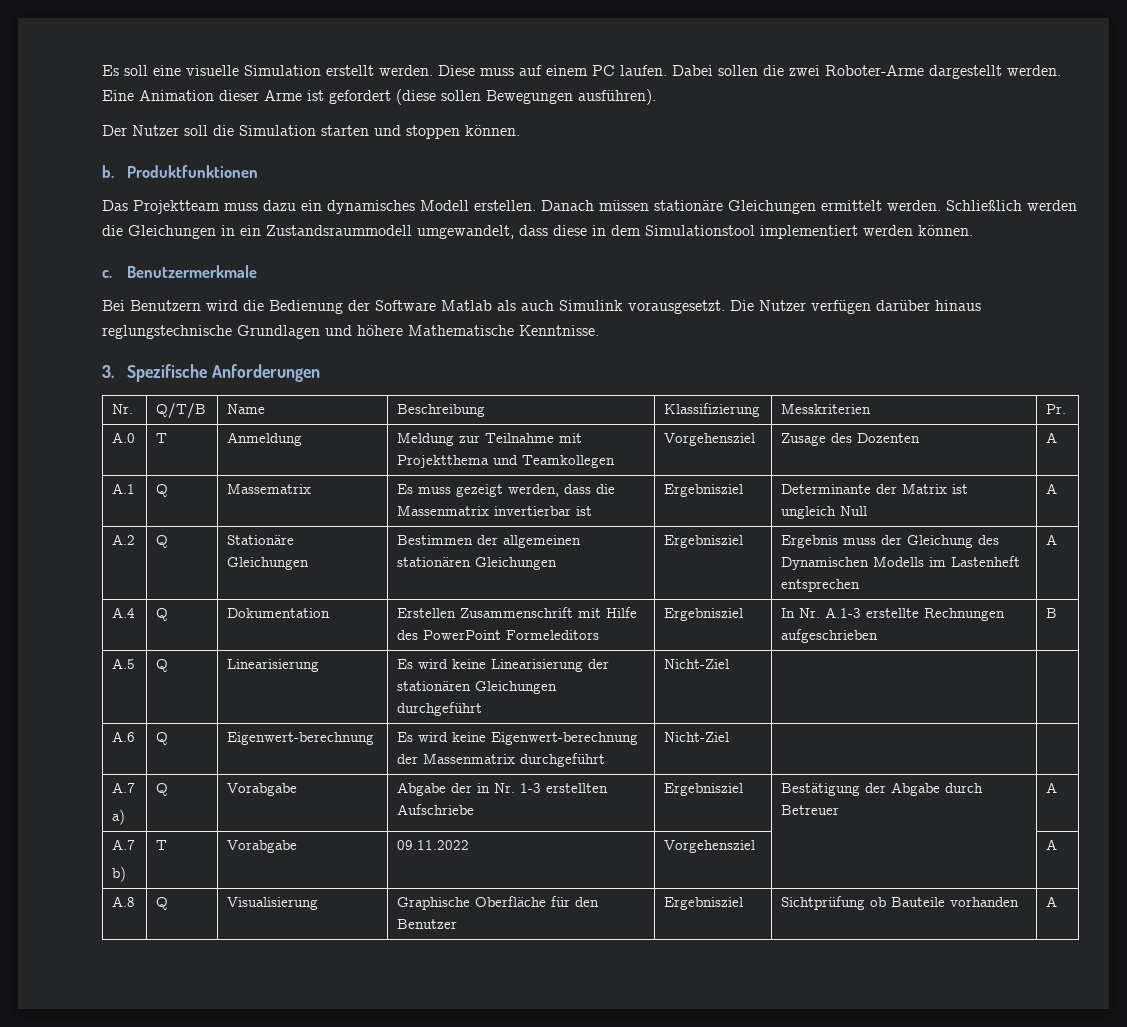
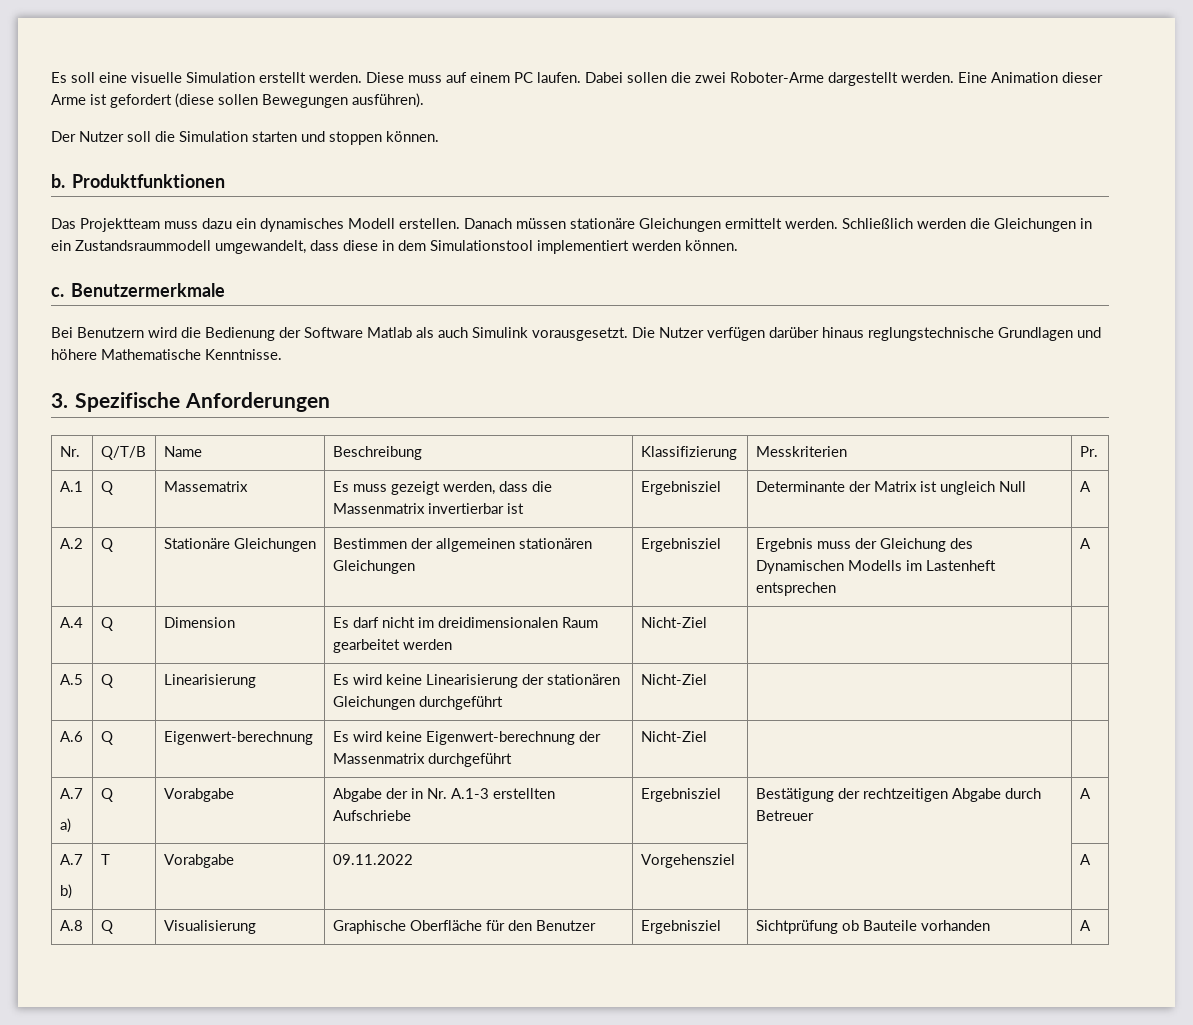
[112,432,136,443] [156,433,168,443] [227,432,303,446] [397,432,583,446] [397,455,616,468] [664,433,756,446] [781,433,921,446] [1046,432,1058,443] // A.0 | T | Anmeldung | Meldung zur Teilnahme mit Projektthema und Teamkollegen | Vorgehensziel | Zusage des Dozenten | A -> (1098, 451) none
[227,608,331,618] [397,607,638,618] [397,630,600,640] [664,608,744,621] [781,607,1006,621] [781,629,879,643] [1046,608,1058,618] Dokumentation | Erstellen Zusammenschrift mit Hilfe des PowerPoint Formeleditors | Ergebnisziel | In Nr. A.1-3 erstellte Rechnungen aufgeschrieben | B -> [163,617,235,628] [332,617,598,628] [332,639,452,653] [640,617,707,628] Dimension | Es darf nicht im dreidimensionalen Raum gearbeitet werden | Nicht-Ziel | |
[520,783,542,793] 1-3 -> [450,788,489,799] A.1-3
(887, 788) none -> [862,788,948,802] rechtzeitigen

